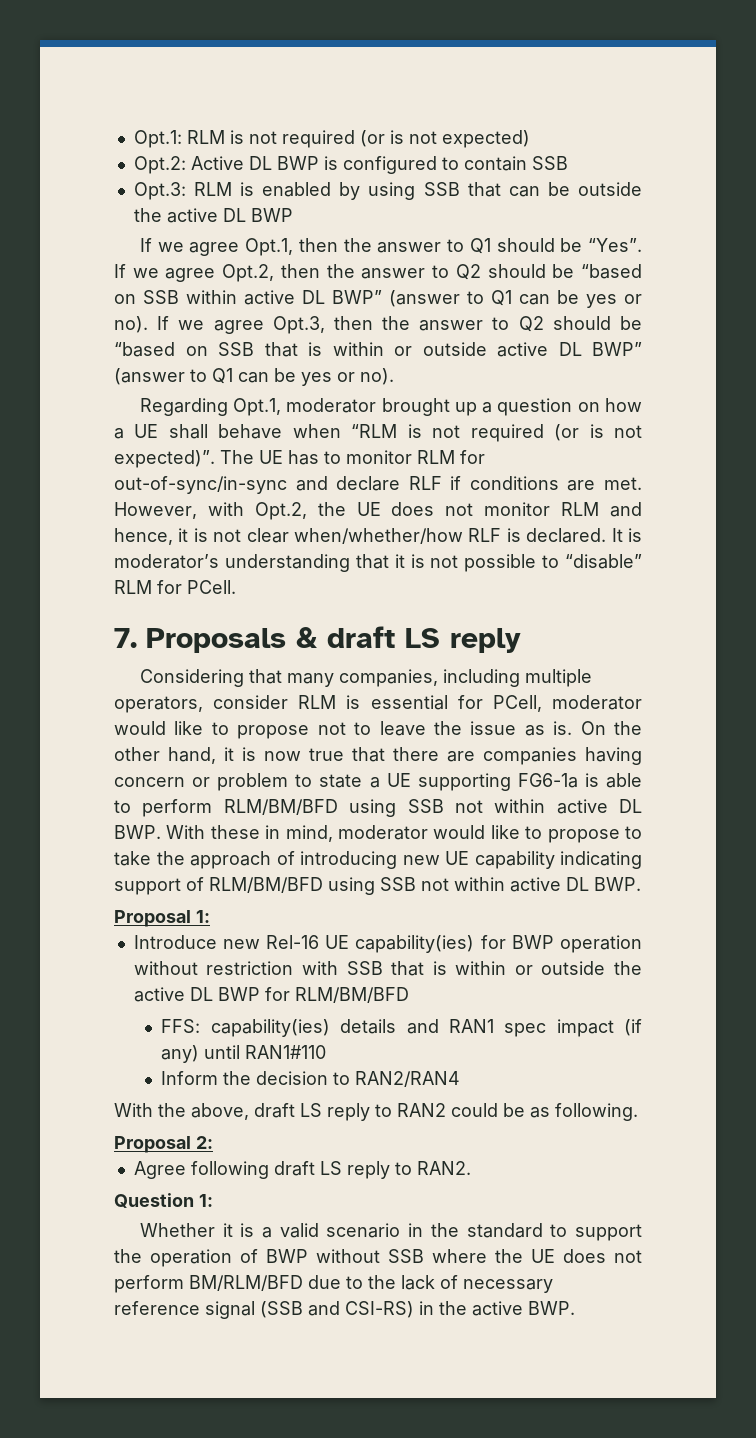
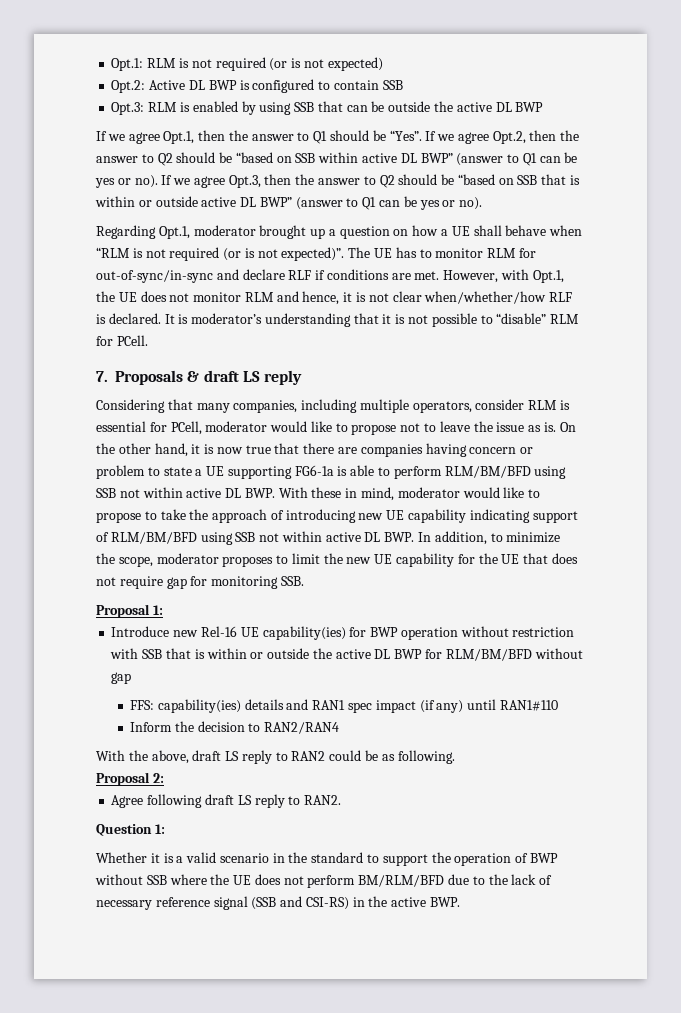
[254,502,307,520] Opt.2, -> [532,270,564,283] Opt.1,
(641, 884) none -> [418,531,561,545] [96,553,578,567] [96,576,304,589] In addition, to minimize the scope, moderator proposes to limit the new UE capability for the UE that does not require gap for monitoring SSB.
(409, 995) none -> [534,648,583,659] [111,672,132,684] without gap

